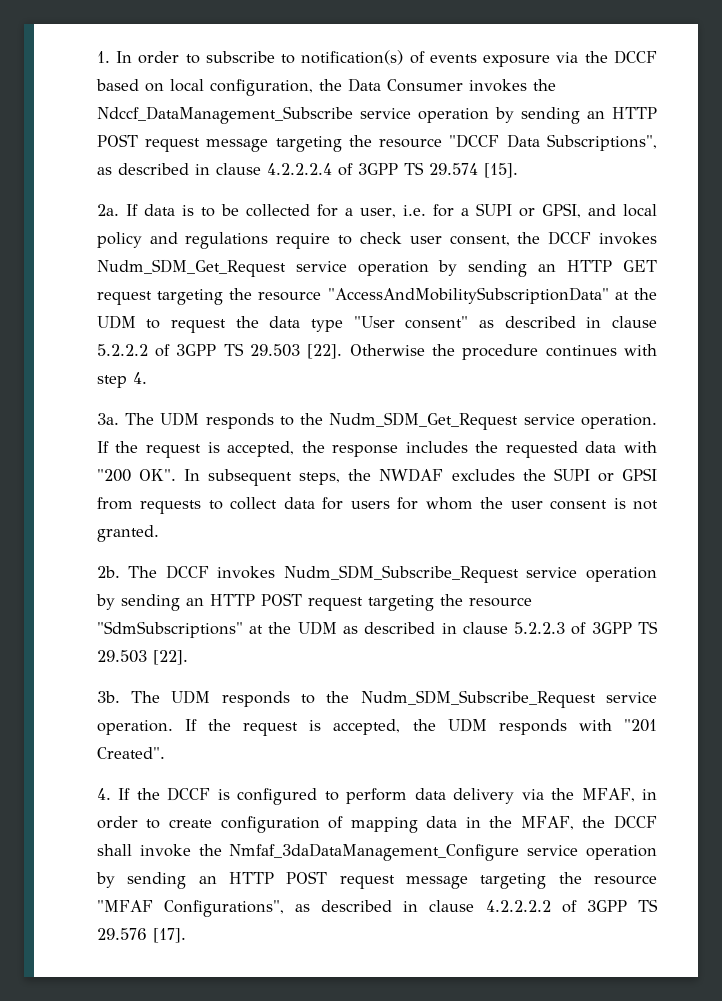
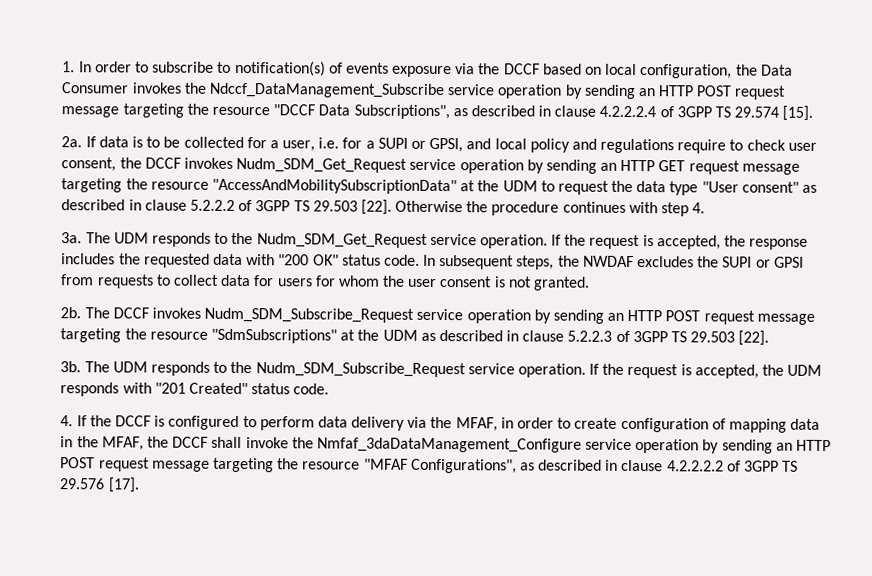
(152, 298) none -> [741,163,800,175] message
[138,469,176,481] OK". -> [312,254,420,266] OK" status code.
(363, 604) none -> [756,313,815,325] message
[96,747,165,759] Created". -> [188,382,330,395] Created" status code.

